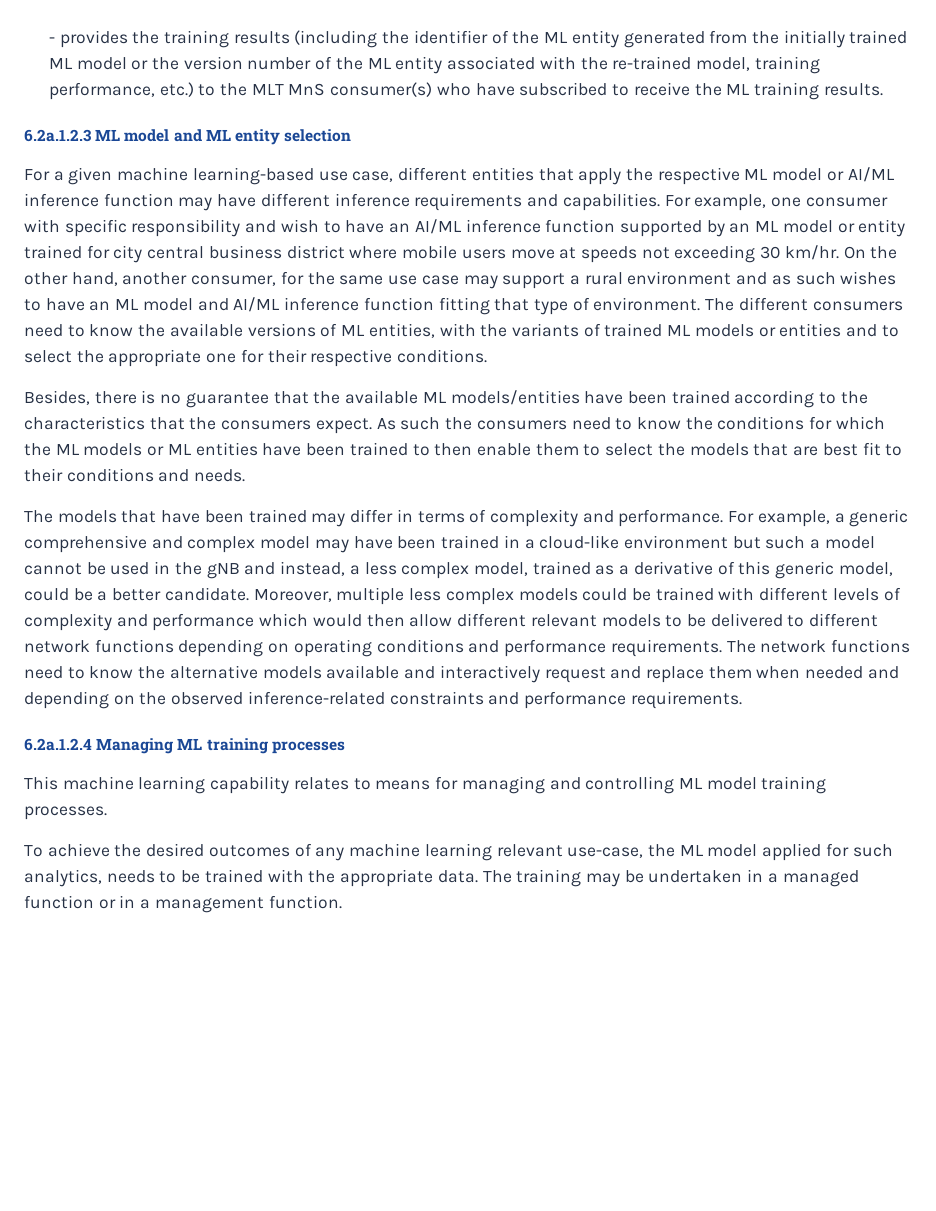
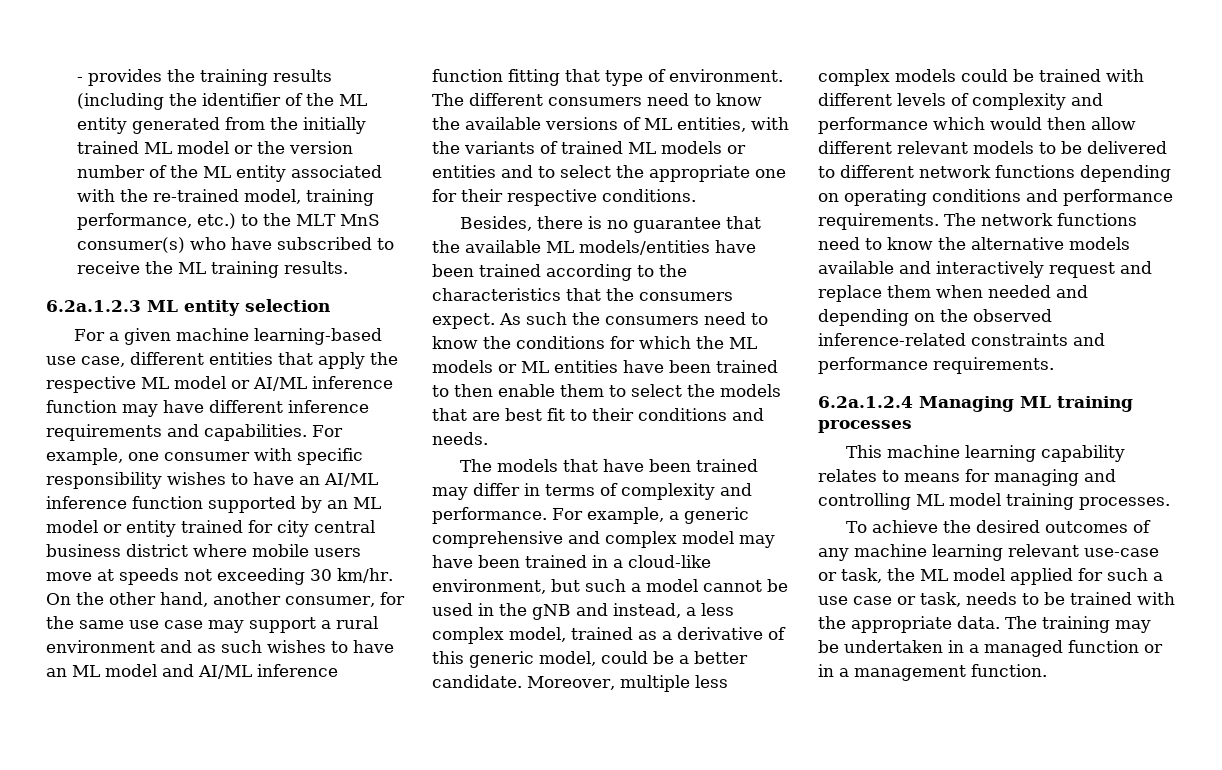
[124,129,231,142] model and ML -> (178, 306) none
[245,219,319,233] and wish -> [167,472,226,485] wishes
[623,535,728,549] environment -> [432,579,546,594] environment,
[567,847,644,858] use-case, -> [1084,548,1159,557] [818,568,882,583] use-case or task,
[24,869,102,887] analytics, -> [1153,572,1163,581] [818,592,961,607] a use case or task,

